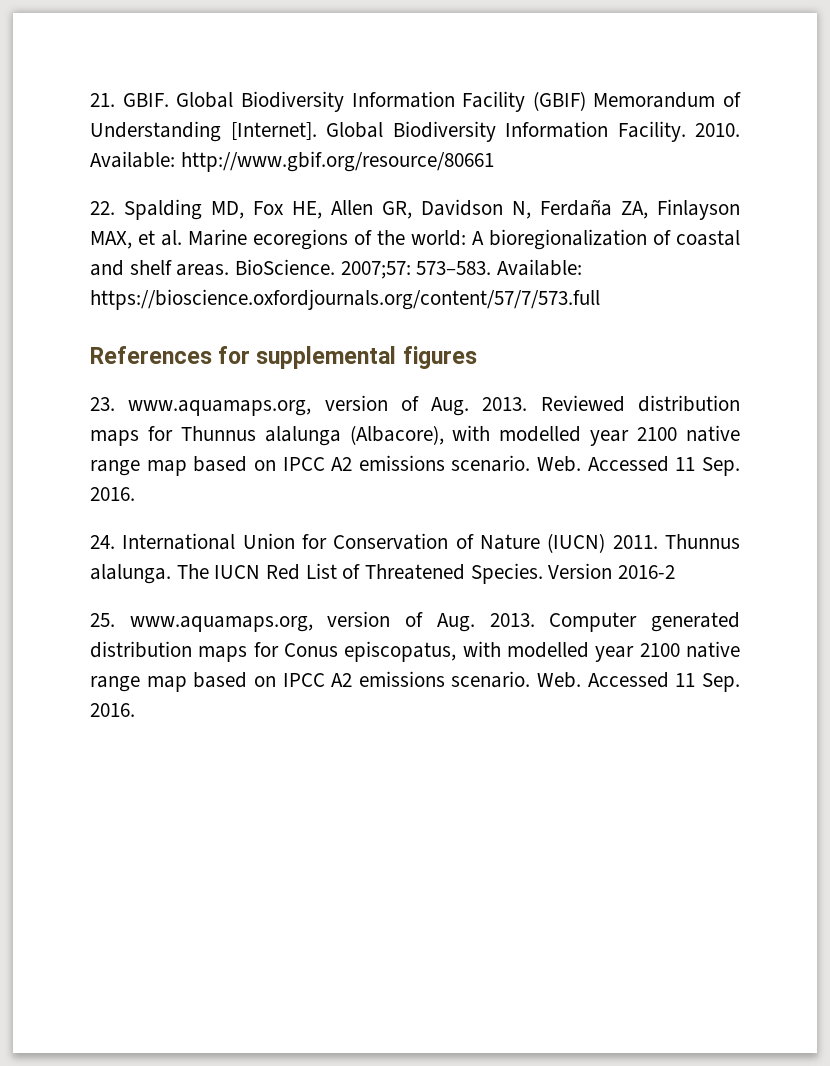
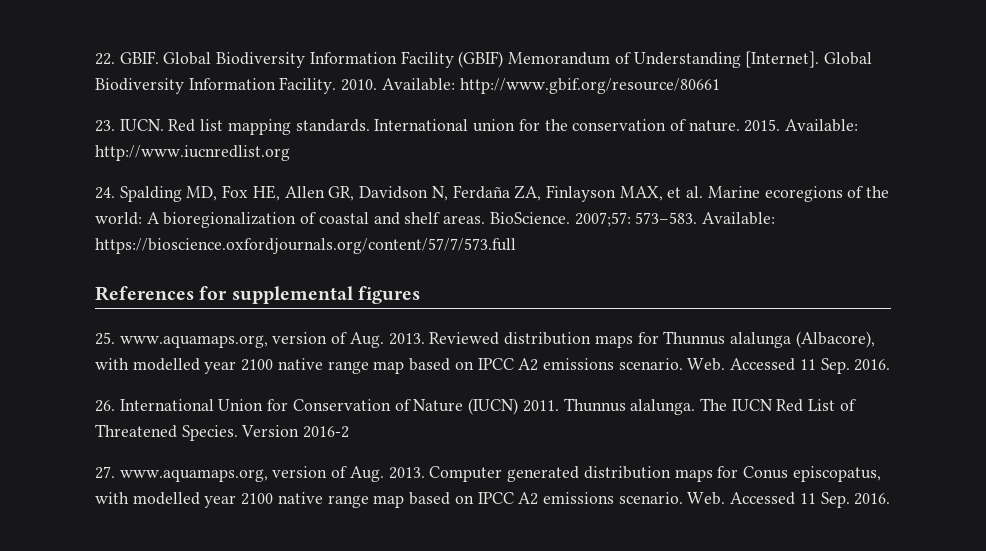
[90,93,115,107] 21. -> [95,53,115,65] 22.
[90,201,115,215] 22. -> [95,119,859,135] [95,145,290,161] [95,187,115,199] 23. IUCN. Red list mapping standards. International union for the conservation of nature. 2015. Available: http://www.iucnredlist.org // 24.
[90,397,115,411] 23. -> [95,332,115,345] 25.
[90,535,115,549] 24. -> [95,400,115,412] 26.
[90,613,115,627] 25. -> [95,466,115,479] 27.

